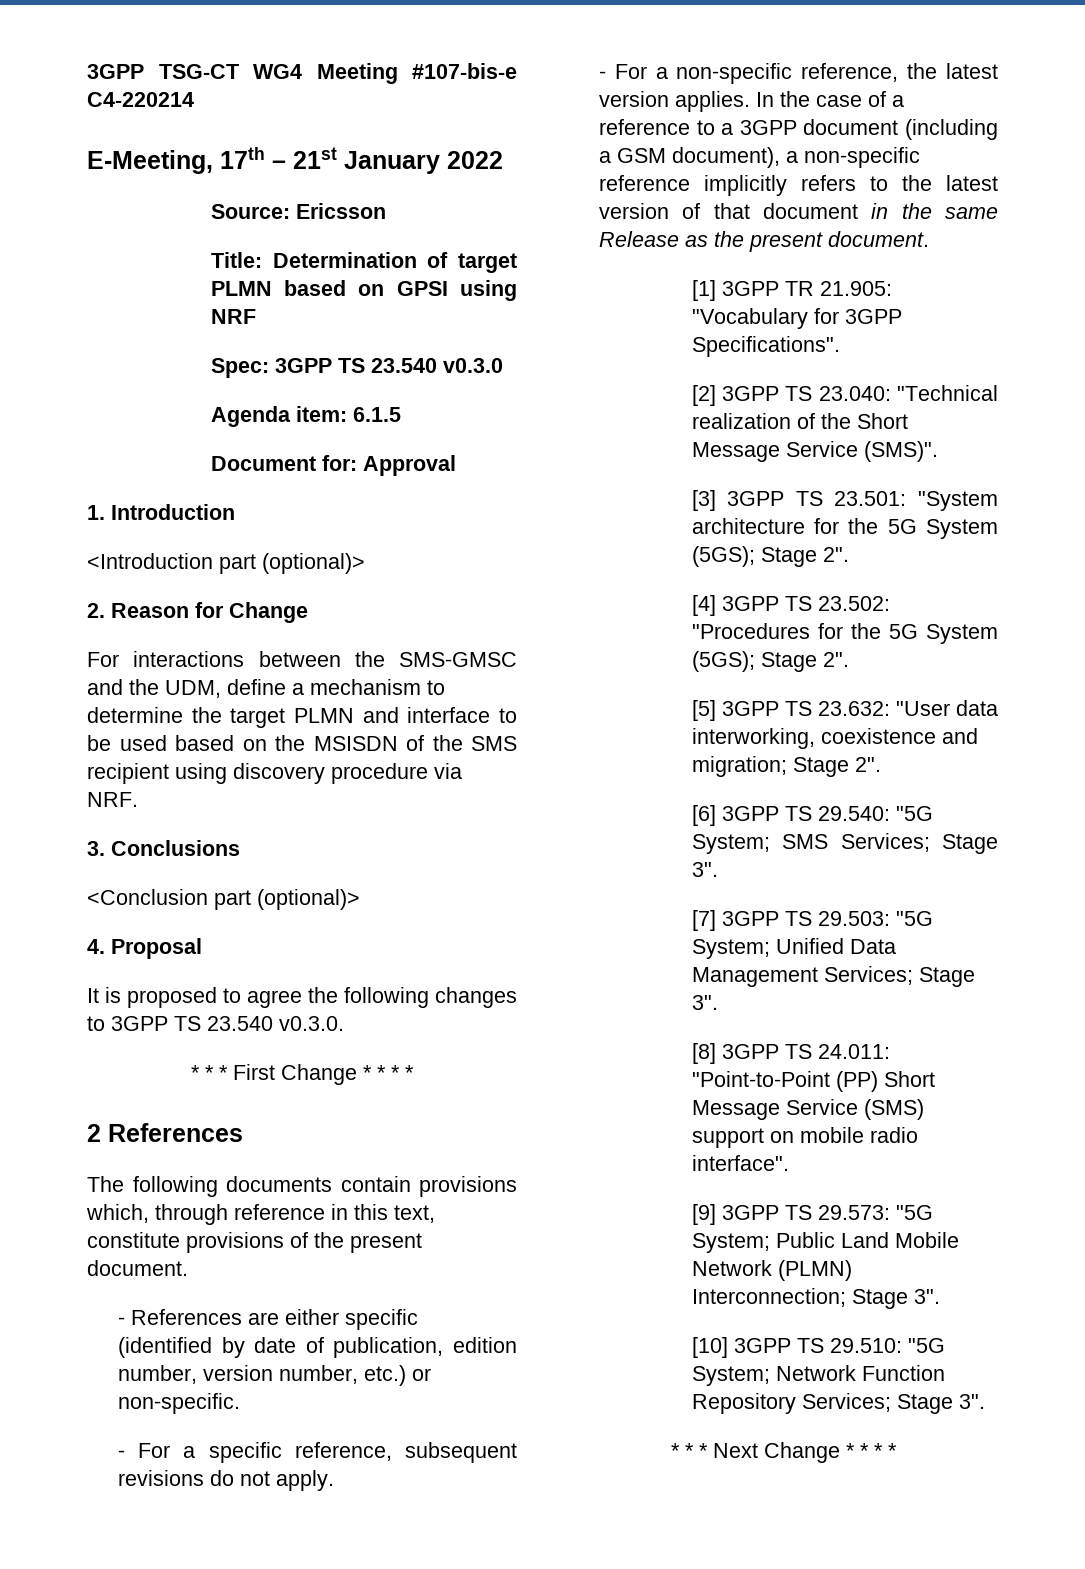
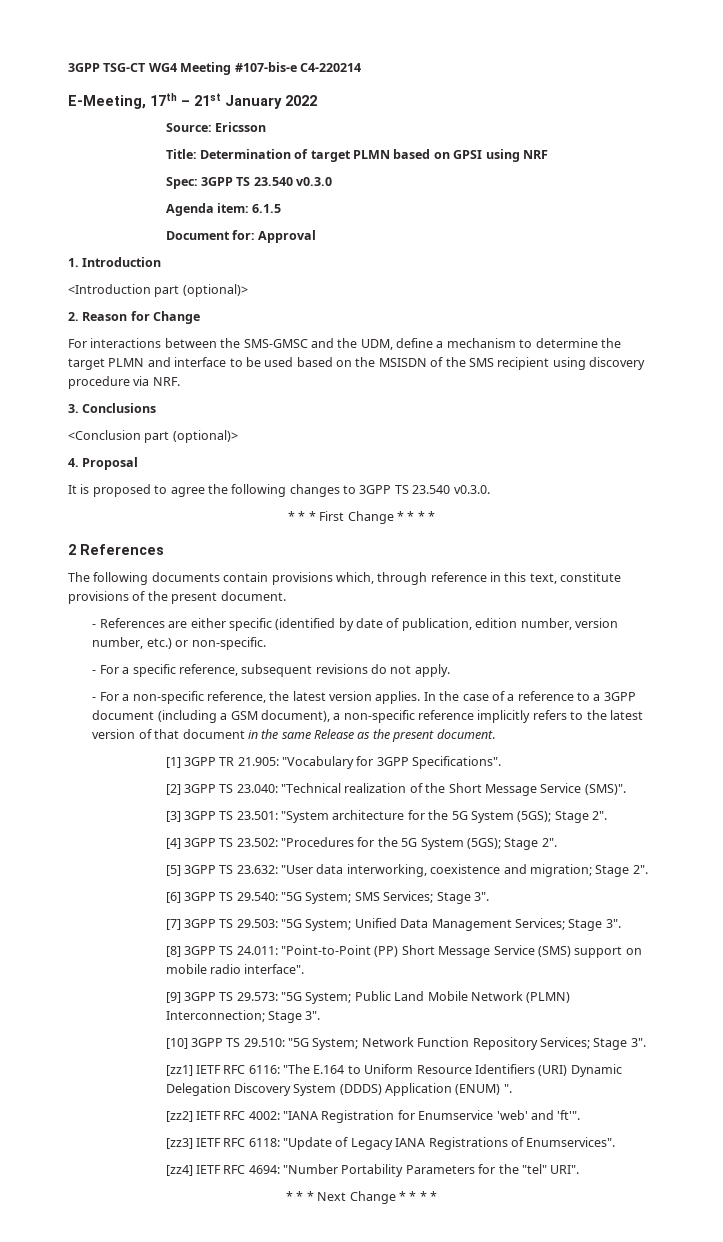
(985, 1401) none -> [165,1064,622,1077] [165,1083,512,1096] [165,1110,581,1123] [165,1137,616,1150] [165,1164,580,1177] // [zz1] IETF RFC 6116: "The E.164 to Uniform Resource Identifiers (URI) Dynamic Delegation Discovery System (DDDS) Application (ENUM) ". // [zz2] IETF RFC 4002: "IANA Registration for Enumservice 'web' and 'ft'". // [zz3] IETF RFC 6118: "Update of Legacy IANA Registrations of Enumservices". // [zz4] IETF RFC 4694: "Number Portability Parameters for the "tel" URI".

